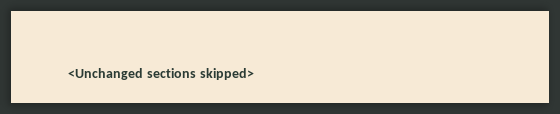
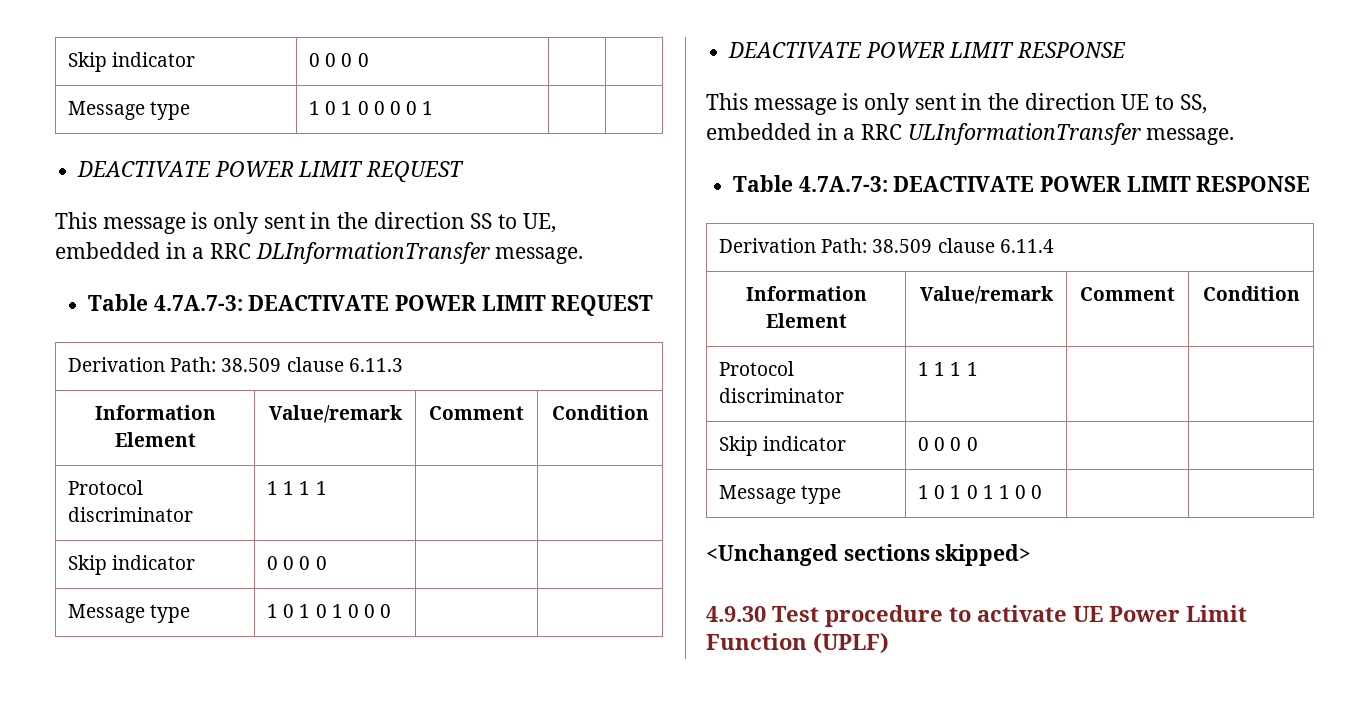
[68,68,254,80] <Unchanged sections skipped> -> [68,52,196,72] [309,53,369,67] [68,101,191,120] [309,101,434,115] [77,161,465,182] [55,212,556,234] [55,242,584,264] [87,294,654,316] [68,357,403,372] [94,405,216,420] [114,432,196,447] [268,405,403,423] [429,406,524,420] [551,405,649,420] [68,480,144,495] [68,507,194,522] [267,481,327,495] [68,555,196,575] [267,556,327,570] [68,604,191,623] [267,604,392,618] [728,42,1127,58] [706,93,1207,115] [706,123,1235,145] [732,175,1311,192] [719,238,1054,253] [745,286,867,301] [765,313,847,328] [919,286,1054,304] [1080,287,1175,301] [1202,286,1300,301] [719,361,795,376] [719,388,845,403] [918,362,978,376] [719,436,847,456] [918,437,978,451] [719,485,842,504] [918,485,1043,499] [706,544,1032,566] [706,605,1247,627] [706,633,889,654] Skip indicator | 0 0 0 0 | | // Message type | 1 0 1 0 0 0 0 1 | | // DEACTIVATE POWER LIMIT REQUEST // This message is only sent in the direction SS to UE, embedded in a RRC DLInformationTransfer message. // Table 4.7A.7-3: DEACTIVATE POWER LIMIT REQUEST // Derivation Path: 38.509 clause 6.11.3 // Information Element | Value/remark | Comment | Condition // Protocol discriminator | 1 1 1 1 | | // Skip indicator | 0 0 0 0 | | // Message type | 1 0 1 0 1 0 0 0 | | // DEACTIVATE POWER LIMIT RESPONSE // This message is only sent in the direction UE to SS, embedded in a RRC ULInformationTransfer message. // Table 4.7A.7-3: DEACTIVATE POWER LIMIT RESPONSE // Derivation Path: 38.509 clause 6.11.4 // Information Element | Value/remark | Comment | Condition // Protocol discriminator | 1 1 1 1 | | // Skip indicator | 0 0 0 0 | | // Message type | 1 0 1 0 1 1 0 0 | | // <Unchanged sections skipped> // 4.9.30 Test procedure to activate UE Power Limit Function (UPLF)

